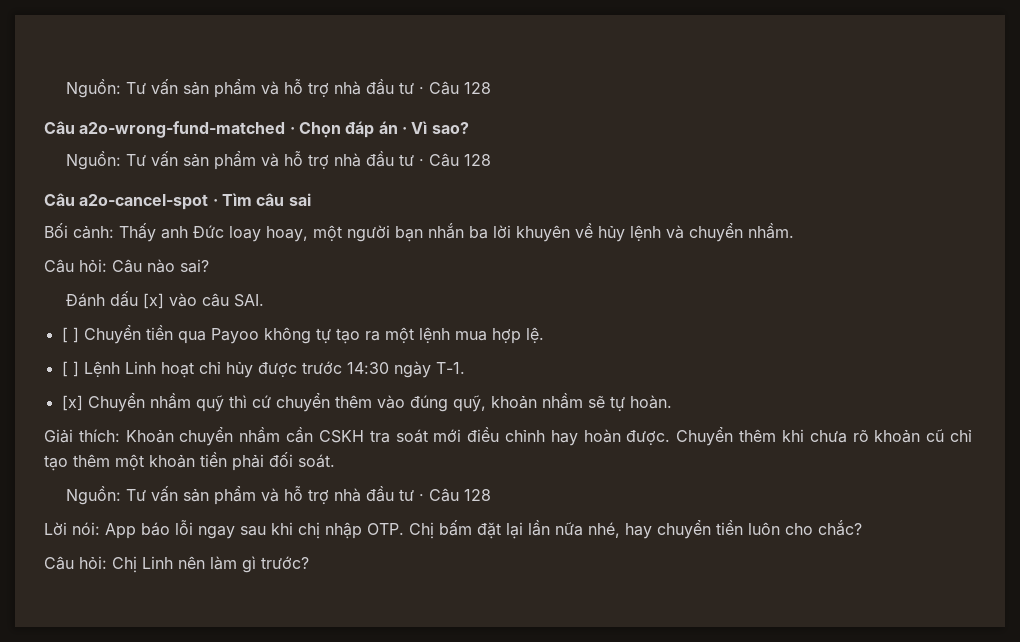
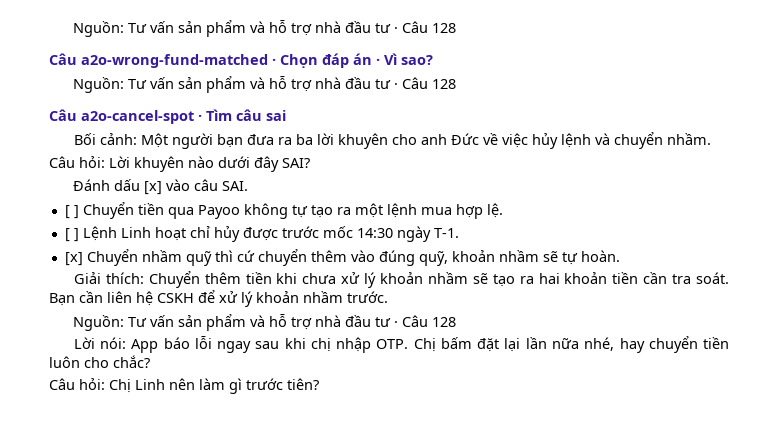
[119,223,593,242] Thấy anh Đức loay hoay, một người bạn nhắn ba lời khuyên về -> [140,133,528,149] Một người bạn đưa ra ba lời khuyên cho anh Đức về việc
[112,259,209,273] Câu nào sai? -> [109,156,310,172] Lời khuyên nào dưới đây SAI?
(342, 367) none -> [322,226,353,238] mốc
[125,427,671,446] Khoản chuyển nhầm cần CSKH tra soát mới điều chỉnh hay hoàn được. -> (144, 278) none
(777, 435) none -> [245,272,272,284] tiền
[852,429,973,443] [44,452,335,471] rõ khoản cũ chỉ tạo thêm một khoản tiền phải đối soát. -> [341,272,729,288] [49,290,388,307] xử lý khoản nhầm sẽ tạo ra hai khoản tiền cần tra soát. Bạn cần liên hệ CSKH để xử lý khoản nhầm trước.
[261,556,309,569] trước? -> [246,378,319,390] trước tiên?

